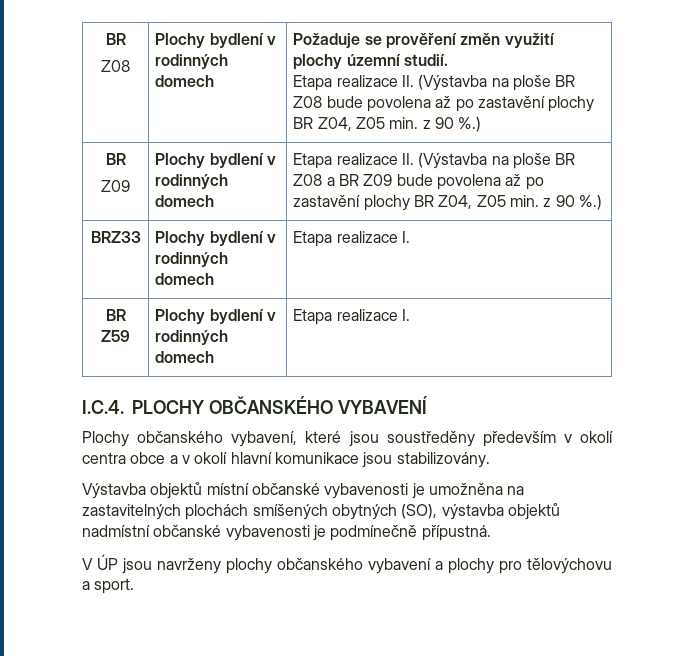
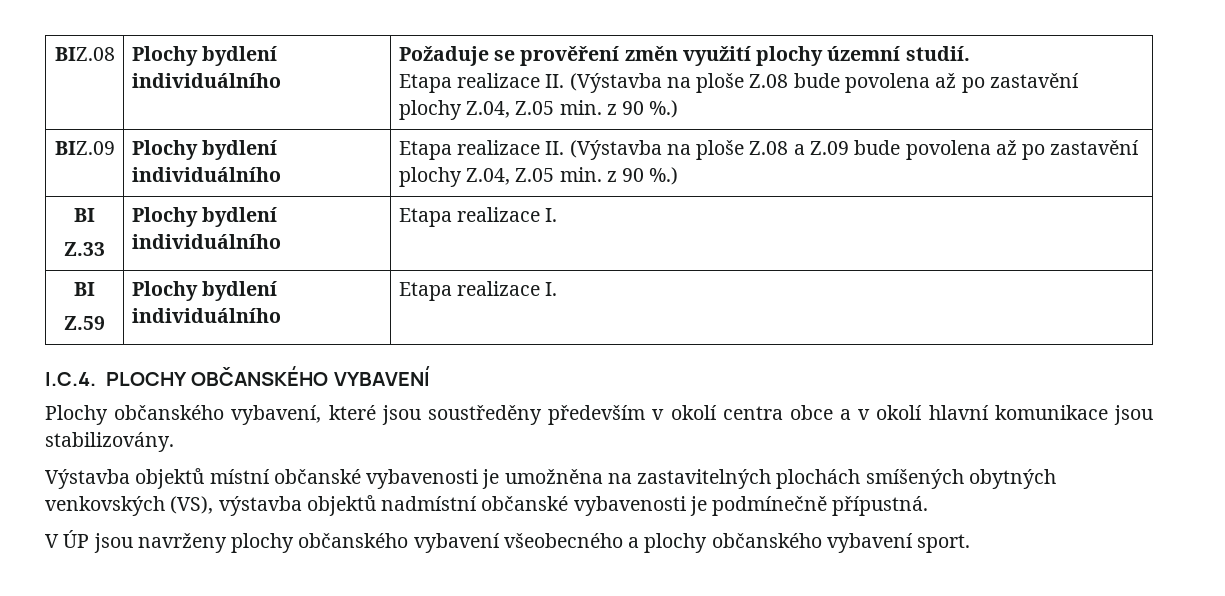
[105,33,126,45] [101,60,130,72] [155,33,277,48] [155,54,229,69] [155,75,215,87] BR // Z08 | Plochy bydlení v rodinných domech -> [54,47,115,61] [131,46,278,66] [131,73,281,88] BIZ.08 | Plochy bydlení individuálního
[555,75,576,87] [293,96,595,112] [293,117,482,132] [105,153,126,165] [101,180,130,192] [155,153,277,168] [155,174,229,189] [155,195,215,207] [293,153,576,169] [293,174,544,190] [293,195,603,211] [90,231,141,243] [155,231,277,246] [155,252,229,267] [155,273,215,285] [293,231,411,247] [105,309,126,321] [101,330,130,342] [155,309,277,324] [155,330,229,345] [155,351,215,363] BR Z08 bude povolena až po zastavění plochy BR Z04, Z05 min. z 90 %.) // BR // Z09 | Plochy bydlení v rodinných domech | Etapa realizace II. (Výstavba na ploše BR Z08 a BR Z09 bude povolena až po zastavění plochy BR Z04, Z05 min. z 90 %.) // BRZ33 | Plochy bydlení v rodinných domech | Etapa realizace I. // BR Z59 | Plochy bydlení v rodinných domech -> [749,73,1079,93] [398,100,679,120] [54,141,115,155] [131,140,278,160] [131,167,281,182] [398,140,1140,160] [398,167,679,187] [74,208,95,222] [64,242,105,256] [131,207,278,227] [131,234,281,249] [398,207,558,227] [74,282,95,296] [64,316,105,330] [131,281,278,301] [131,308,281,323] Z.08 bude povolena až po zastavění plochy Z.04, Z.05 min. z 90 %.) // BIZ.09 | Plochy bydlení individuálního | Etapa realizace II. (Výstavba na ploše Z.08 a Z.09 bude povolena až po zastavění plochy Z.04, Z.05 min. z 90 %.) // BI // Z.33 | Plochy bydlení individuálního | Etapa realizace I. // BI // Z.59 | Plochy bydlení individuálního
[401,504,438,519] (SO), -> [45,496,214,516] venkovských (VS),
(431, 566) none -> [503,533,623,548] všeobecného
[499,558,612,574] [82,581,90,590] pro tělovýchovu a -> [711,533,913,553] občanského vybavení

